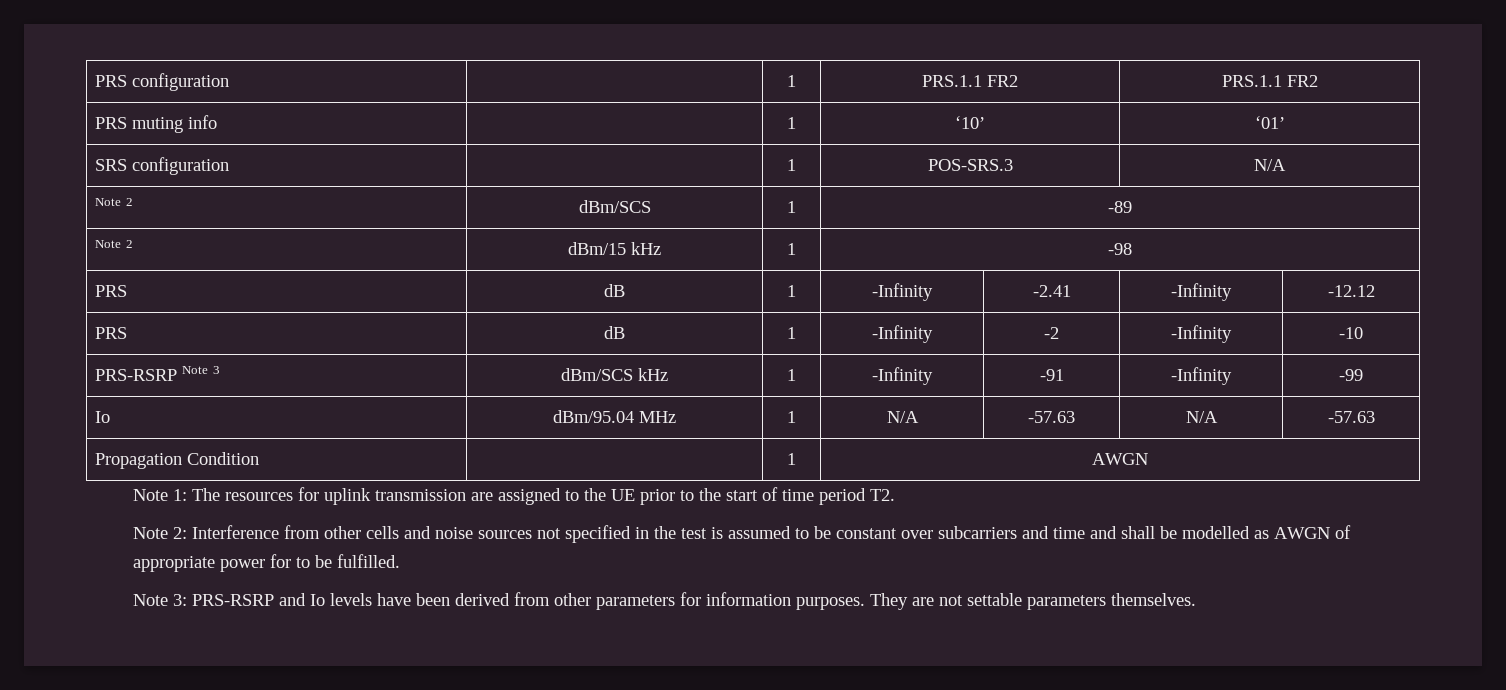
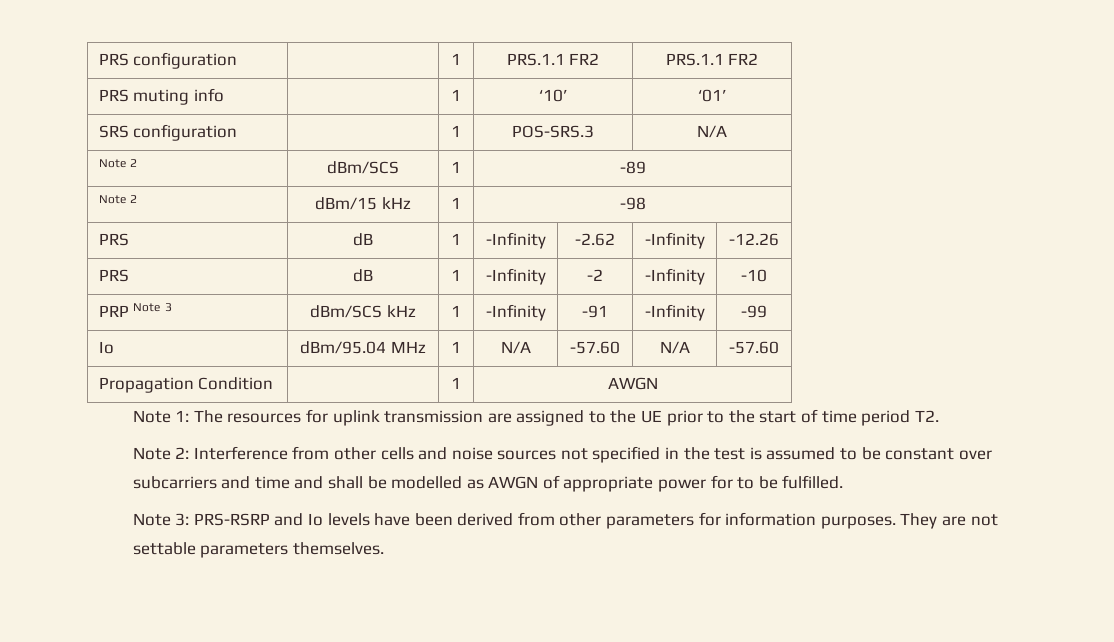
[1032,285,1071,297] [1171,283,1232,301] [1327,285,1375,297] -2.41 | -Infinity | -12.12 -> [575,233,615,246] [644,232,705,249] [729,233,779,246] -2.62 | -Infinity | -12.26
[95,369,178,381] PRS-RSRP -> [98,305,129,317] PRP
[1028,411,1075,423] [1185,411,1218,423] [1327,411,1375,423] -57.63 | N/A | -57.63 -> [570,341,620,354] [659,341,690,354] [729,341,779,354] -57.60 | N/A | -57.60

